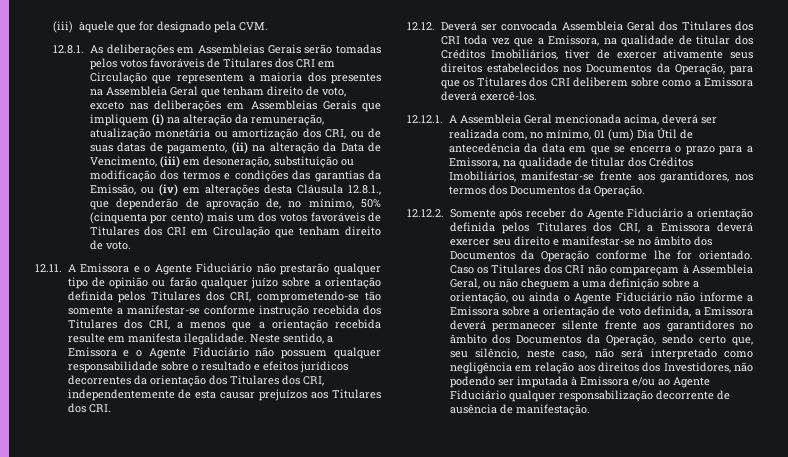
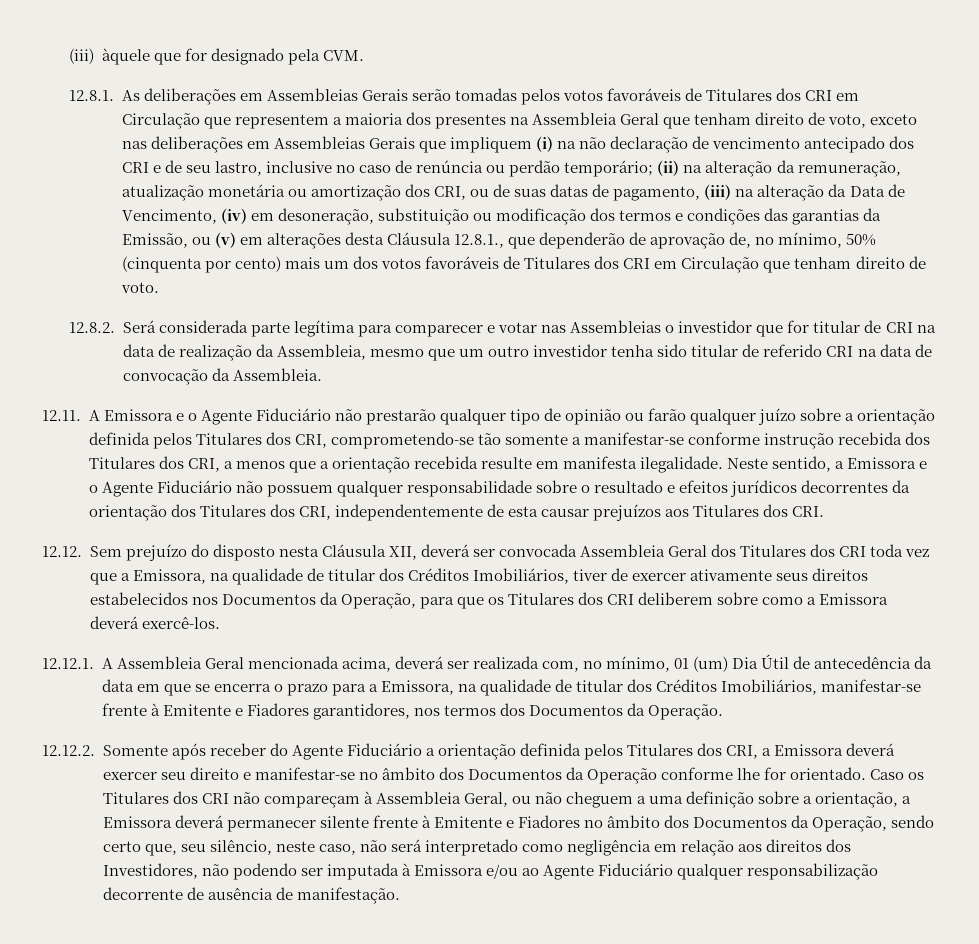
(180, 120) none -> [579,136,915,153] [121,160,703,177] não declaração de vencimento antecipado dos CRI e de seu lastro, inclusive no caso de renúncia ou perdão temporário; (ii) na
[231,142,248,154] (ii) -> [704,184,732,200] (iii)
[159,156,180,168] (iii) -> [220,208,247,224] (iv)
[158,184,178,196] (iv) -> [214,232,236,248] (v)
(131, 245) none -> [69,320,936,337] [122,344,932,361] [122,368,322,385] // 12.8.2. Será considerada parte legítima para comparecer e votar nas Assembleias o investidor que for titular de CRI na data de realização da Assembleia, mesmo que um outro investidor tenha sido titular de referido CRI na data de convocação da Assembleia.
[440,21,477,31] Deverá -> [89,544,470,561] Sem prejuízo do disposto nesta Cláusula XII, deverá
[637,174,655,181] aos -> [150,703,309,716] à Emitente e Fiadores
[511,292,753,304] [449,306,692,318] ou ainda o Agente Fiduciário não informe a Emissora sobre a orientação de voto definida, -> (899, 800) none
[643,320,734,332] aos garantidores -> [421,815,580,828] à Emitente e Fiadores

